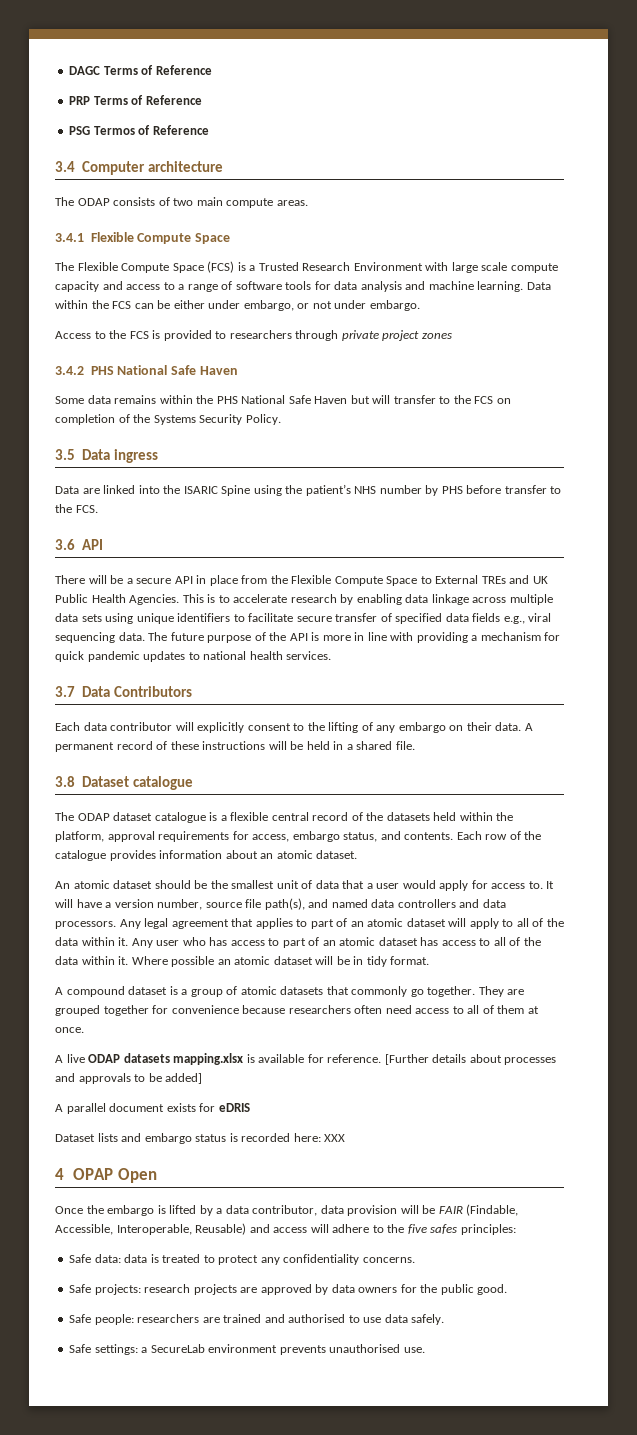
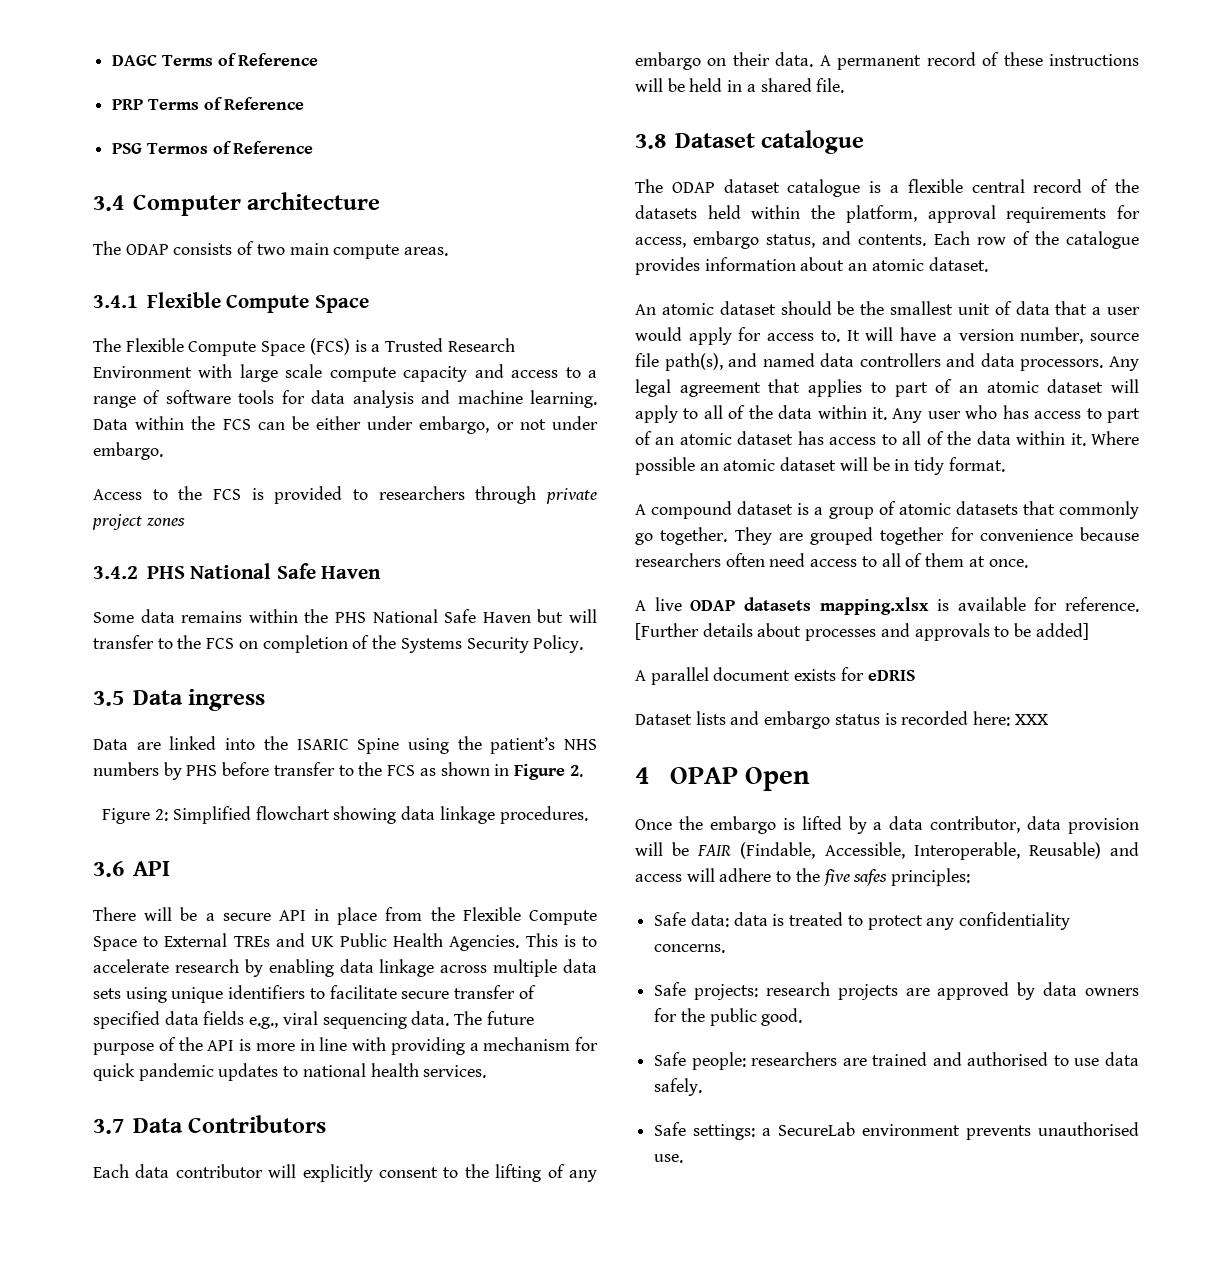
[379,485,422,494] number -> [93,762,159,776] numbers
[75,505,98,513] FCS. -> [387,762,583,780] [102,806,588,824] FCS as shown in Figure 2. // Figure 2: Simplified flowchart showing data linkage procedures.

